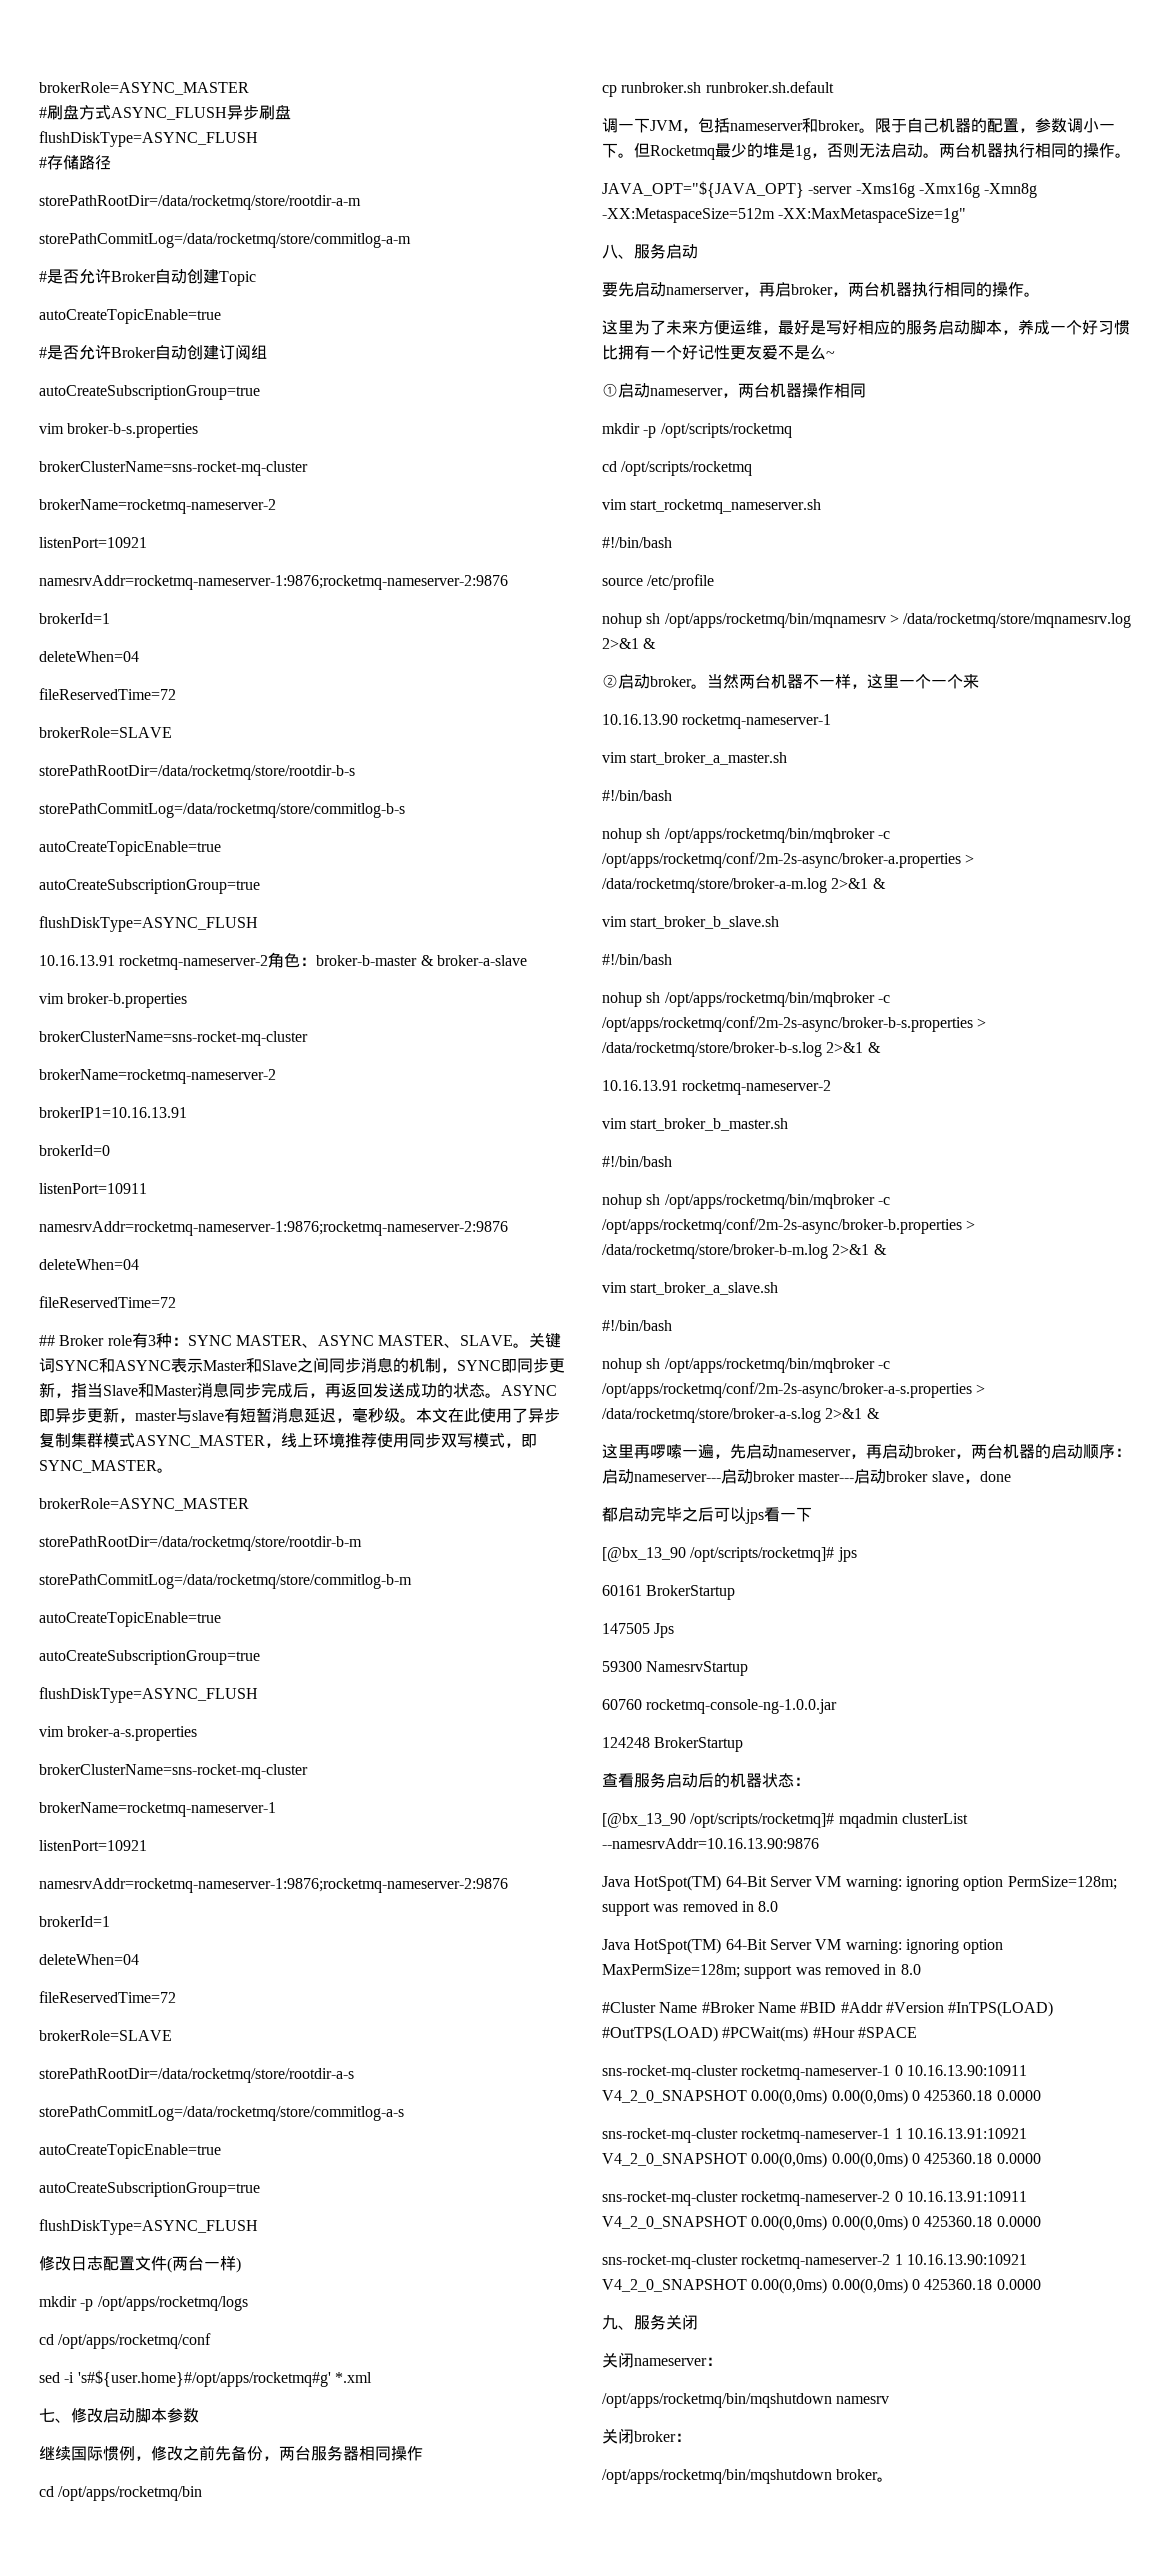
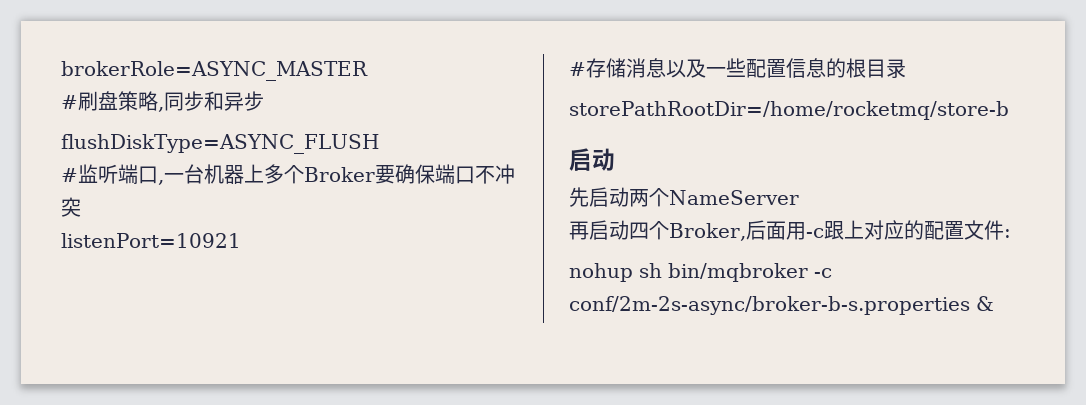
[79,105,291,120] 方式ASYNC_FLUSH异步刷盘 -> [118,91,264,112] 策略,同步和异步
[47,155,111,170] [39,195,361,210] [39,233,411,248] [39,269,256,286] [39,309,221,324] [39,344,267,360] [39,385,260,400] [39,423,199,438] [39,461,308,476] [39,499,276,514] [39,537,147,548] [39,575,508,590] [39,613,110,624] [39,651,139,662] [39,688,176,700] [39,727,172,738] [39,765,355,780] [39,803,405,818] [39,841,221,856] [39,879,260,894] [39,916,258,932] [39,952,527,970] [39,993,188,1008] [39,1031,308,1046] [39,1069,276,1084] [39,1107,187,1118] [39,1145,110,1156] [39,1183,147,1194] [39,1221,508,1236] [39,1259,139,1270] [39,1296,176,1308] [39,1333,562,1348] [39,1357,565,1373] [39,1382,557,1398] [39,1407,560,1423] [39,1432,537,1448] [39,1460,173,1473] [39,1498,249,1511] [39,1536,362,1551] [39,1574,412,1589] [39,1612,221,1627] [39,1650,260,1665] [39,1687,258,1703] [39,1726,198,1741] [39,1764,308,1779] [39,1802,276,1817] [39,1840,147,1851] [39,1878,508,1893] [39,1916,110,1927] [39,1954,139,1965] [39,1991,176,2003] [39,2030,172,2041] [39,2068,354,2083] [39,2106,404,2121] [39,2144,221,2159] [39,2182,260,2197] [39,2219,258,2235] [39,2255,241,2273] [39,2296,248,2311] [39,2333,212,2349] [39,2370,372,2387] [39,2407,199,2423] [39,2445,423,2461] [39,2486,203,2501] [602,81,834,97] [602,117,1115,133] [602,143,1131,160] [602,181,1038,198] [602,208,967,223] [602,243,698,259] [602,282,1040,297] [602,319,1130,335] [602,345,835,360] [602,383,866,398] [602,423,792,438] [602,461,753,476] [602,499,822,514] [602,537,672,548] [602,574,715,590] [602,613,1132,628] [602,638,657,649] [602,674,979,689] [602,714,832,729] [602,752,788,765] [602,790,672,801] [602,828,890,843] [602,852,975,868] [602,878,886,893] [602,916,780,929] [602,954,672,965] [602,992,890,1007] [602,1016,987,1032] [602,1042,881,1057] [602,1080,832,1095] [602,1118,789,1131] [602,1156,672,1167] [602,1194,890,1209] [602,1218,976,1234] [602,1244,887,1259] [602,1282,779,1295] [602,1320,672,1331] [602,1358,890,1373] [602,1382,986,1398] [602,1408,880,1423] [602,1444,1131,1459] [602,1469,1011,1484] [602,1506,812,1524] [602,1547,857,1562] [602,1585,736,1600] [602,1623,675,1638] [602,1661,749,1676] [602,1699,838,1714] [602,1737,744,1752] [602,1772,810,1788] [602,1813,968,1828] [602,1838,819,1849] [602,1875,1117,1891] [602,1901,779,1916] [602,1938,1004,1954] [602,1964,921,1979] [602,2001,1054,2017] [602,2026,917,2042] [602,2065,1027,2080] [602,2089,1041,2105] [602,2128,1027,2143] [602,2152,1041,2168] [602,2191,1027,2206] [602,2215,1041,2231] [602,2254,1027,2269] [602,2278,1041,2294] [602,2314,698,2330] [602,2352,722,2368] [602,2393,890,2408] [602,2428,691,2444] [602,2469,894,2484] 存储路径 // storePathRootDir=/data/rocketmq/store/rootdir-a-m // storePathCommitLog=/data/rocketmq/store/commitlog-a-m // #是否允许Broker自动创建Topic // autoCreateTopicEnable=true // #是否允许Broker自动创建订阅组 // autoCreateSubscriptionGroup=true // vim broker-b-s.properties // brokerClusterName=sns-rocket-mq-cluster // brokerName=rocketmq-nameserver-2 // listenPort=10921 // namesrvAddr=rocketmq-nameserver-1:9876;rocketmq-nameserver-2:9876 // brokerId=1 // deleteWhen=04 // fileReservedTime=72 // brokerRole=SLAVE // storePathRootDir=/data/rocketmq/store/rootdir-b-s // storePathCommitLog=/data/rocketmq/store/commitlog-b-s // autoCreateTopicEnable=true // autoCreateSubscriptionGroup=true // flushDiskType=ASYNC_FLUSH // 10.16.13.91 rocketmq-nameserver-2角色：broker-b-master & broker-a-slave // vim broker-b.properties // brokerClusterName=sns-rocket-mq-cluster // brokerName=rocketmq-nameserver-2 // brokerIP1=10.16.13.91 // brokerId=0 // listenPort=10911 // namesrvAddr=rocketmq-nameserver-1:9876;rocketmq-nameserver-2:9876 // deleteWhen=04 // fileReservedTime=72 // ## Broker role有3种：SYNC MASTER、ASYNC MASTER、SLAVE。关键词SYNC和ASYNC表示Master和Slave之间同步消息的机制，SYNC即同步更新，指当Slave和Master消息同步完成后，再返回发送成功的状态。ASYNC即异步更新，master与slave有短暂消息延迟，毫秒级。本文在此使用了异步复制集群模式ASYNC_MASTER，线上环境推荐使用同步双写模式，即SYNC_MASTER。 // brokerRole=ASYNC_MASTER // storePathRootDir=/data/rocketmq/store/rootdir-b-m // storePathCommitLog=/data/rocketmq/store/commitlog-b-m // autoCreateTopicEnable=true // autoCreateSubscriptionGroup=true // flushDiskType=ASYNC_FLUSH // vim broker-a-s.properties // brokerClusterName=sns-rocket-mq-cluster // brokerName=rocketmq-nameserver-1 // listenPort=10921 // namesrvAddr=rocketmq-nameserver-1:9876;rocketmq-nameserver-2:9876 // brokerId=1 // deleteWhen=04 // fileReservedTime=72 // brokerRole=SLAVE // storePathRootDir=/data/rocketmq/store/rootdir-a-s // storePathCommitLog=/data/rocketmq/store/commitlog-a-s // autoCreateTopicEnable=true // autoCreateSubscriptionGroup=true // flushDiskType=ASYNC_FLUSH // 修改日志配置文件(两台一样) // mkdir -p /opt/apps/rocketmq/logs // cd /opt/apps/rocketmq/conf // sed -i 's#${user.home}#/opt/apps/rocketmq#g' *.xml // 七、修改启动脚本参数 // 继续国际惯例，修改之前先备份，两台服务器相同操作 // cd /opt/apps/rocketmq/bin // cp runbroker.sh runbroker.sh.default // 调一下JVM，包括nameserver和broker。限于自己机器的配置，参数调小一下。但Rocketmq最少的堆是1g，否则无法启动。两台机器执行相同的操作。 // JAVA_OPT="${JAVA_OPT} -server -Xms16g -Xmx16g -Xmn8g -XX:MetaspaceSize=512m -XX:MaxMetaspaceSize=1g" // 八、服务启动 // 要先启动namerserver，再启broker，两台机器执行相同的操作。 // 这里为了未来方便运维，最好是写好相应的服务启动脚本，养成一个好习惯比拥有一个好记性更友爱不是么~ // ①启动nameserver，两台机器操作相同 // mkdir -p /opt/scripts/rocketmq // cd /opt/scripts/rocketmq // vim start_rocketmq_nameserver.sh // #!/bin/bash // source /etc/profile // nohup sh /opt/apps/rocketmq/bin/mqnamesrv > /data/rocketmq/store/mqnamesrv.log 2>&1 & // ②启动broker。当然两台机器不一样，这里一个一个来 // 10.16.13.90 rocketmq-nameserver-1 // vim start_broker_a_master.sh // #!/bin/bash // nohup sh /opt/apps/rocketmq/bin/mqbroker -c /opt/apps/rocketmq/conf/2m-2s-async/broker-a.properties > /data/rocketmq/store/broker-a-m.log 2>&1 & // vim start_broker_b_slave.sh // #!/bin/bash // nohup sh /opt/apps/rocketmq/bin/mqbroker -c /opt/apps/rocketmq/conf/2m-2s-async/broker-b-s.properties > /data/rocketmq/store/broker-b-s.log 2>&1 & // 10.16.13.91 rocketmq-nameserver-2 // vim start_broker_b_master.sh // #!/bin/bash // nohup sh /opt/apps/rocketmq/bin/mqbroker -c /opt/apps/rocketmq/conf/2m-2s-async/broker-b.properties > /data/rocketmq/store/broker-b-m.log 2>&1 & // vim start_broker_a_slave.sh // #!/bin/bash // nohup sh /opt/apps/rocketmq/bin/mqbroker -c /opt/apps/rocketmq/conf/2m-2s-async/broker-a-s.properties > /data/rocketmq/store/broker-a-s.log 2>&1 & // 这里再啰嗦一遍，先启动nameserver，再启动broker，两台机器的启动顺序：启动nameserver---启动broker master---启动broker slave，done // 都启动完毕之后可以jps看一下 // [@bx_13_90 /opt/scripts/rocketmq]# jps // 60161 BrokerStartup // 147505 Jps // 59300 NamesrvStartup // 60760 rocketmq-console-ng-1.0.0.jar // 124248 BrokerStartup // 查看服务启动后的机器状态： // [@bx_13_90 /opt/scripts/rocketmq]# mqadmin clusterList --namesrvAddr=10.16.13.90:9876 // Java HotSpot(TM) 64-Bit Server VM warning: ignoring option PermSize=128m; support was removed in 8.0 // Java HotSpot(TM) 64-Bit Server VM warning: ignoring option MaxPermSize=128m; support was removed in 8.0 // #Cluster Name #Broker Name #BID #Addr #Version #InTPS(LOAD) #OutTPS(LOAD) #PCWait(ms) #Hour #SPACE // sns-rocket-mq-cluster rocketmq-nameserver-1 0 10.16.13.90:10911 V4_2_0_SNAPSHOT 0.00(0,0ms) 0.00(0,0ms) 0 425360.18 0.0000 // sns-rocket-mq-cluster rocketmq-nameserver-1 1 10.16.13.91:10921 V4_2_0_SNAPSHOT 0.00(0,0ms) 0.00(0,0ms) 0 425360.18 0.0000 // sns-rocket-mq-cluster rocketmq-nameserver-2 0 10.16.13.91:10911 V4_2_0_SNAPSHOT 0.00(0,0ms) 0.00(0,0ms) 0 425360.18 0.0000 // sns-rocket-mq-cluster rocketmq-nameserver-2 1 10.16.13.90:10921 V4_2_0_SNAPSHOT 0.00(0,0ms) 0.00(0,0ms) 0 425360.18 0.0000 // 九、服务关闭 // 关闭nameserver： // /opt/apps/rocketmq/bin/mqshutdown namesrv // 关闭broker： // /opt/apps/rocketmq/bin/mqshutdown broker。 -> [78,164,515,185] [61,197,81,217] [61,233,241,248] [569,58,906,78] [569,101,1009,120] [569,148,615,171] [569,187,799,207] [569,220,1011,241] [569,263,832,282] [569,296,994,315] 监听端口,一台机器上多个Broker要确保端口不冲突 // listenPort=10921 // #存储消息以及一些配置信息的根目录 // storePathRootDir=/home/rocketmq/store-b // 启动 // 先启动两个NameServer // 再启动四个Broker,后面用-c跟上对应的配置文件: // nohup sh bin/mqbroker -c conf/2m-2s-async/broker-b-s.properties &

